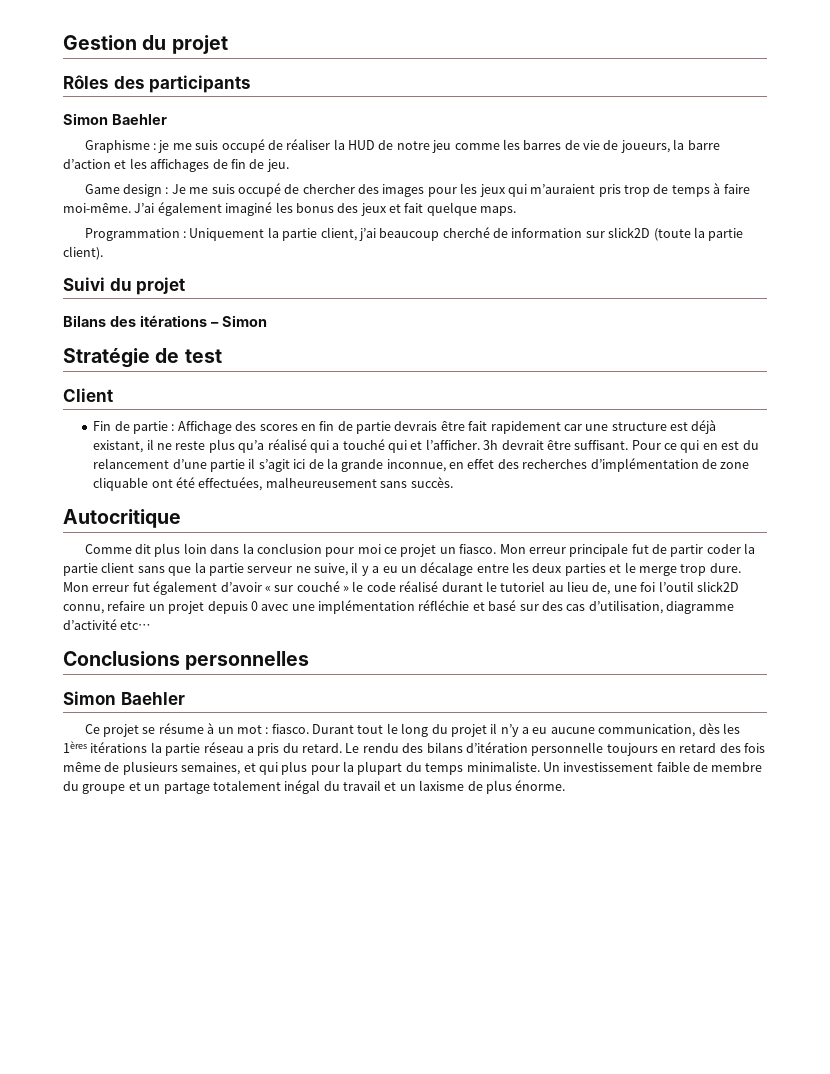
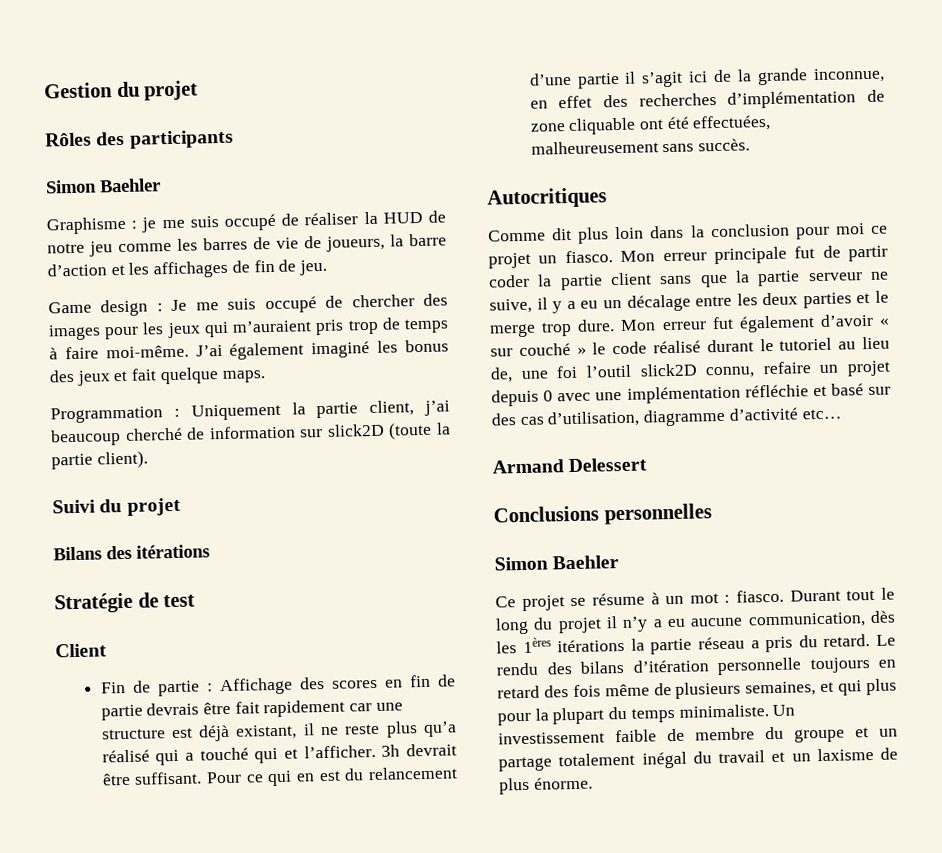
[210,315,267,327] – Simon -> (210, 551) none
[63,509,181,528] Autocritique -> [487,187,607,209] Autocritiques
(152, 625) none -> [492,457,648,474] // Armand Delessert

